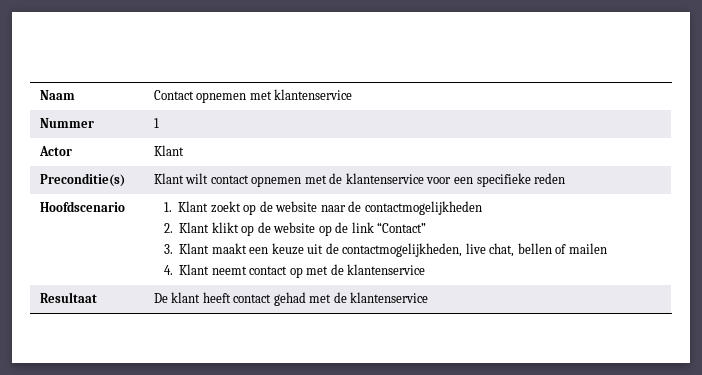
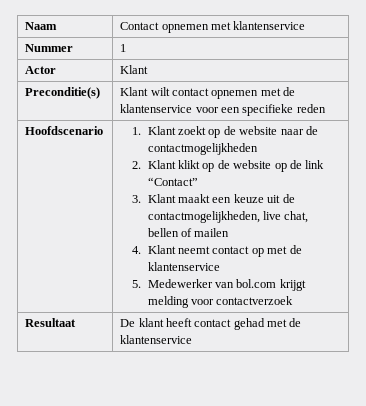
(426, 269) none -> [132,279,306,291] [147,296,294,308] // 5. Medewerker van bol.com krijgt melding voor contactverzoek

